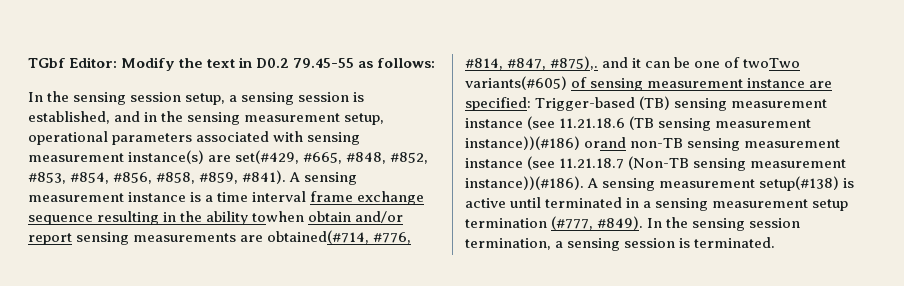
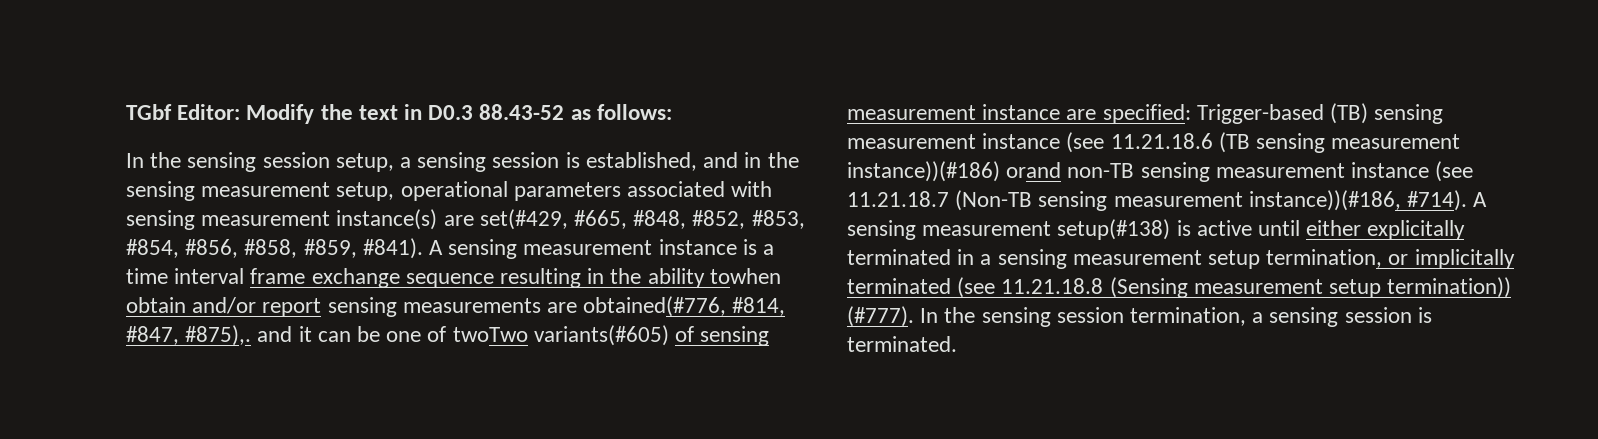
[256,58,355,68] D0.2 79.45-55 -> [428,104,565,120] D0.3 88.43-52
[267,230,412,244] obtained(#714, #776, -> [583,296,727,317] obtained(#776,
[465,176,584,190] instance))(#186). -> [1248,190,1468,211] instance))(#186, #714).
(542, 202) none -> [1306,220,1466,240] either explicitally
[465,216,644,230] termination (#777, #849). -> [1266,249,1515,269] [847,277,1512,298] [847,306,914,327] termination, or implicitally terminated (see 11.21.18.8 (Sensing measurement setup termination)) (#777).

